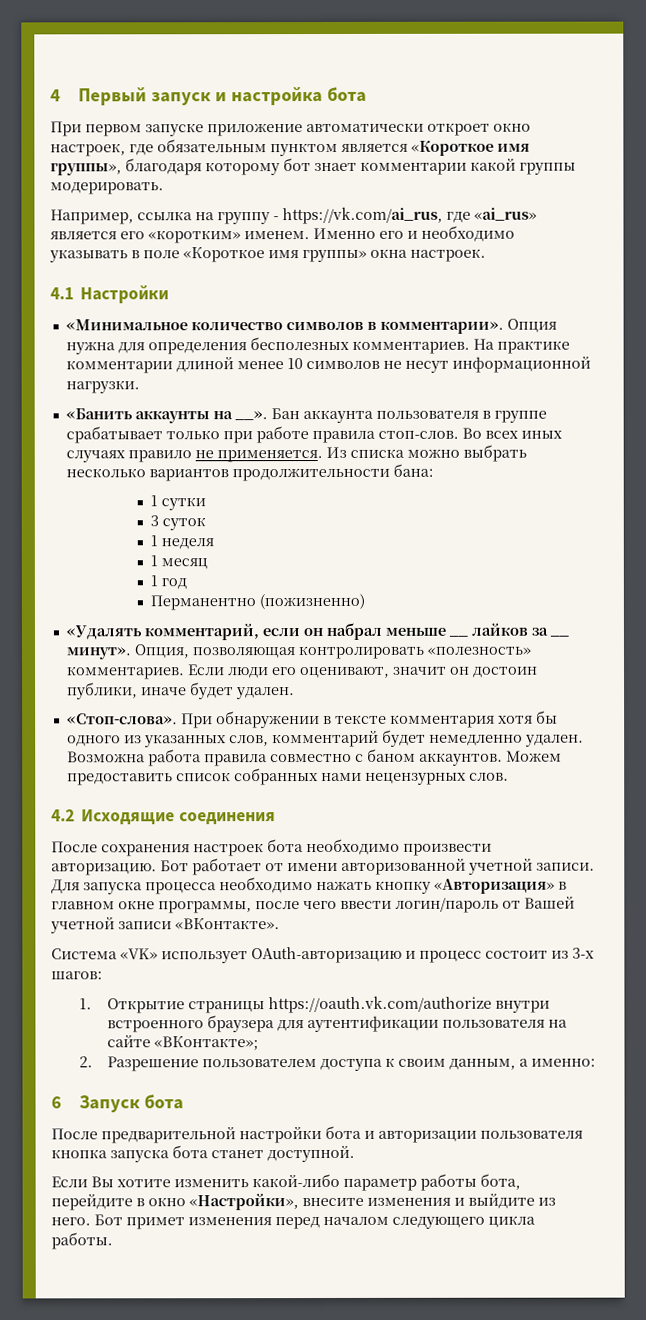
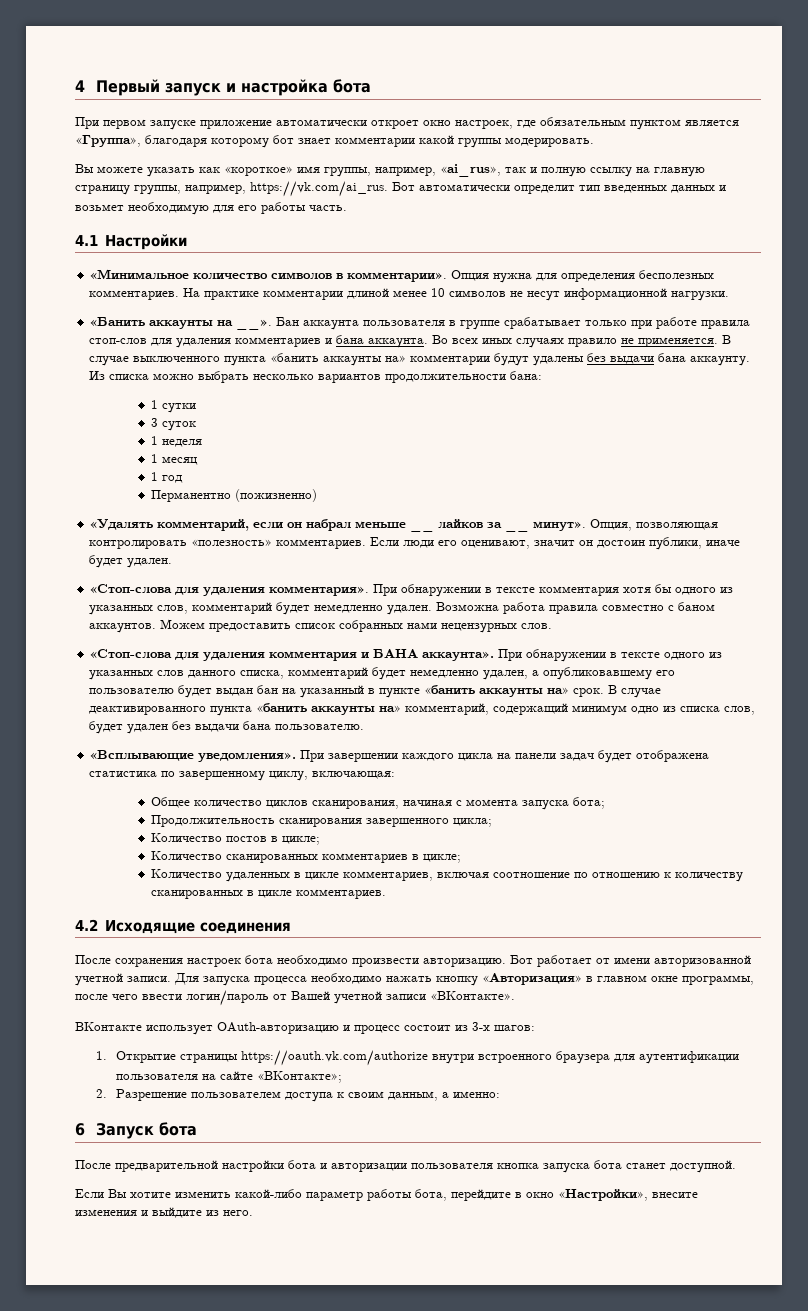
[411,140,530,156] [50,163,122,176] «Короткое имя группы», -> [75,135,141,147] «Группа»,
[50,206,537,225] [50,225,515,244] [49,247,486,263] Например, ссылка на группу - https://vk.com/ai_rus, где «ai_rus» является его «коротким» именем. Именно его и необходимо указывать в поле «Короткое имя группы» окна настроек. -> [75,164,705,177] [75,181,726,197] [75,202,347,215] Вы можете указать как «короткое» имя группы, например, «ai_rus», так и полную ссылку на главную страницу группы, например, https://vk.com/ai_rus. Бот автоматически определит тип введенных данных и возьмет необходимую для его работы часть.
[377,430,459,439] стоп-слов. -> [89,335,429,348] стоп-слов для удаления комментариев и бана аккаунта.
(323, 456) none -> [722,335,732,344] [89,353,751,366] В случае выключенного пункта «банить аккаунты на» комментарии будут удалены без выдачи бана аккаунту.
[66,713,178,725] «Стоп-слова». -> [89,584,370,596] «Стоп-слова для удаления комментария».
(509, 776) none -> [89,648,723,662] [89,667,676,680] [89,685,662,698] [89,703,756,716] [89,721,365,734] [89,750,710,763] [89,770,396,781] [151,797,606,810] [151,815,493,827] [151,833,321,845] [151,851,462,863] [151,869,744,882] [151,889,387,899] // «Стоп-слова для удаления комментария и БАНА аккаунта». При обнаружении в тексте одного из указанных слов данного списка, комментарий будет немедленно удален, а опубликовавшему его пользователю будет выдан бан на указанный в пункте «банить аккаунты на» срок. В случае деактивированного пункта «банить аккаунты на» комментарий, содержащий минимум одно из списка слов, будет удален без выдачи бана пользователю. // «Всплывающие уведомления». При завершении каждого цикла на панели задач будет отображена статистика по завершенному циклу, включающая: // Общее количество циклов сканирования, начиная с момента запуска бота; // Продолжительность сканирования завершенного цикла; // Количество постов в цикле; // Количество сканированных комментариев в цикле; // Количество удаленных в цикле комментариев, включая соотношение по отношению к количеству сканированных в цикле комментариев.
[51,948,158,960] Система «VK» -> [75,1022,142,1031] ВКонтакте
[94,1214,535,1230] [51,1232,113,1250] Бот примет изменения перед началом следующего цикла работы. -> (253, 1213) none

